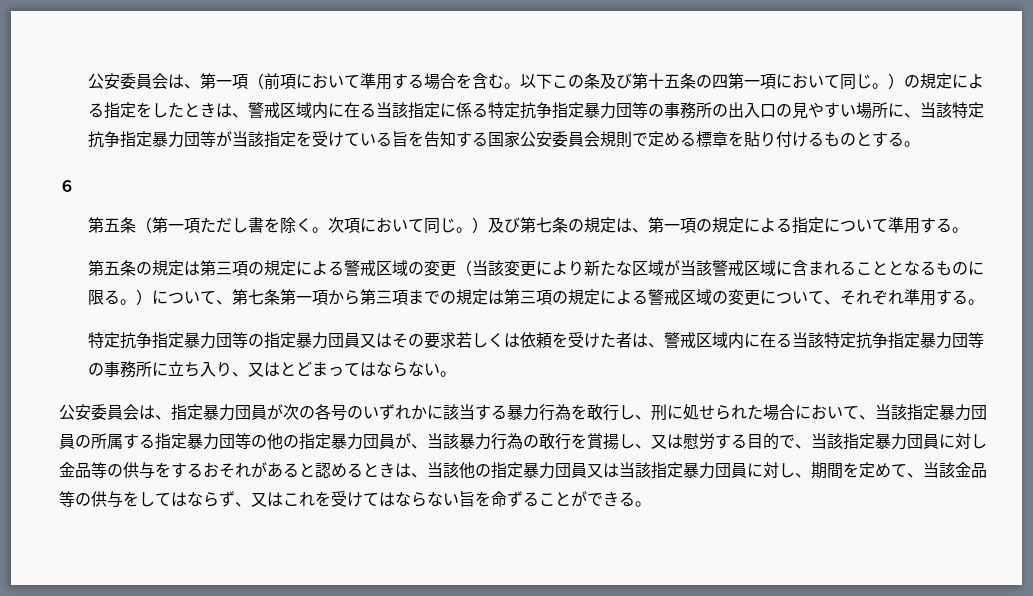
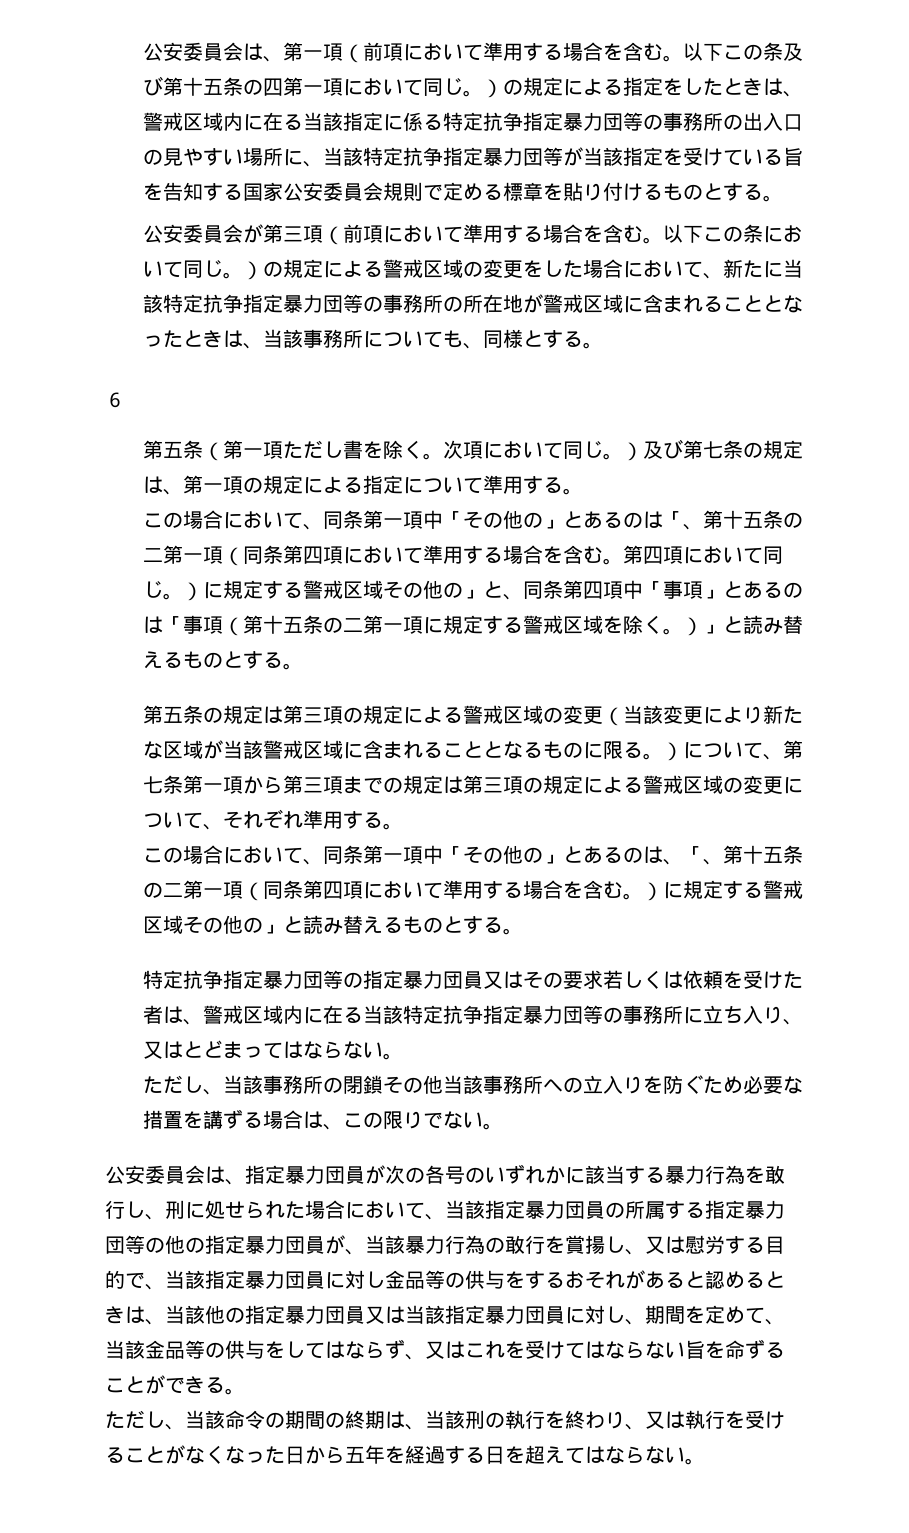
(920, 144) none -> [142,224,803,245] [142,259,803,280] [142,294,803,313] [142,329,603,349] // 公安委員会が第三項（前項において準用する場合を含む。以下この条において同じ。）の規定による警戒区域の変更をした場合において、新たに当該特定抗争指定暴力団等の事務所の所在地が警戒区域に含まれることとなったときは、当該事務所についても、同様とする。
(968, 230) none -> [142,510,803,530] [142,545,783,566] [142,580,803,601] [142,615,803,636] [142,651,303,670] // この場合において、同条第一項中「その他の」とあるのは「、第十五条の二第一項（同条第四項において準用する場合を含む。第四項において同じ。）に規定する警戒区域その他の」と、同条第四項中「事項」とあるのは「事項（第十五条の二第一項に規定する警戒区域を除く。）」と読み替えるものとする。
(984, 302) none -> [142,845,803,865] [142,880,803,901] [142,915,523,935] // この場合において、同条第一項中「その他の」とあるのは、「、第十五条の二第一項（同条第四項において準用する場合を含む。）に規定する警戒区域その他の」と読み替えるものとする。
(456, 374) none -> [142,1075,803,1095] [142,1109,503,1130] // ただし、当該事務所の閉鎖その他当該事務所への立入りを防ぐため必要な措置を講ずる場合は、この限りでない。
(651, 504) none -> [105,1410,785,1430] [105,1445,705,1465] // ただし、当該命令の期間の終期は、当該刑の執行を終わり、又は執行を受けることがなくなった日から五年を経過する日を超えてはならない。

